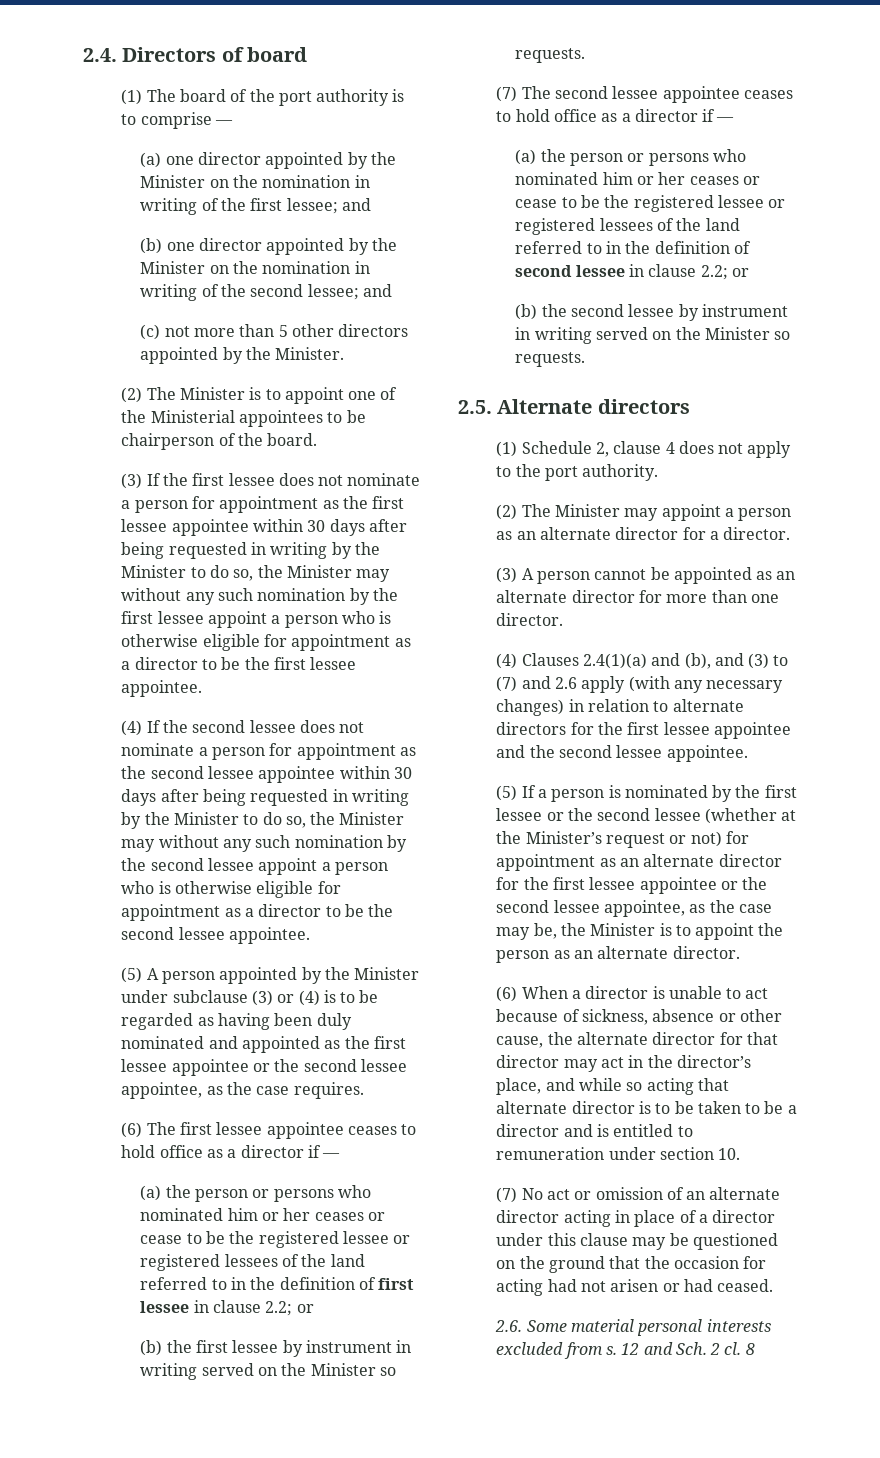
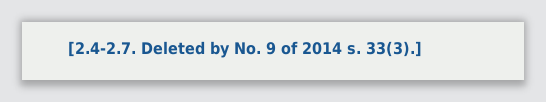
[83,47,308,62] [121,89,405,106] [121,112,233,129] [140,152,396,169] [140,175,370,188] [140,198,371,215] [140,238,397,255] [140,261,370,274] [140,284,392,301] [140,324,409,340] [140,347,345,364] [121,387,398,404] [121,410,366,427] [121,433,318,450] [121,473,421,489] [121,496,405,513] [121,519,407,536] [121,542,380,559] [121,565,391,582] [121,588,398,605] [121,611,392,628] [121,634,411,651] [121,657,357,670] [121,680,203,697] [121,720,365,736] [121,743,416,760] [121,766,412,783] [121,789,409,806] [121,812,405,829] [121,835,407,852] [121,858,388,875] [121,881,341,898] [121,904,394,921] [121,927,310,944] [121,967,420,984] [121,990,379,1006] [121,1013,352,1030] [121,1036,406,1053] [121,1059,407,1076] [121,1082,364,1099] [121,1122,417,1139] [121,1145,341,1158] [140,1185,371,1202] [140,1208,385,1221] [140,1231,411,1248] [140,1254,365,1271] [140,1277,415,1290] [140,1300,314,1316] [140,1340,412,1357] [140,1363,396,1380] [515,48,586,63] [496,86,793,103] [496,109,735,122] [515,149,746,166] [515,172,760,185] [515,195,786,212] [515,218,740,235] [515,241,751,254] [515,264,749,280] [515,304,788,321] [515,327,791,344] [515,352,586,367] [458,399,690,414] [496,441,792,458] [496,464,659,481] [496,504,792,521] [496,527,791,540] [496,567,796,584] [496,590,779,603] [496,613,564,626] [496,653,789,669] [496,676,784,693] [496,699,744,716] [496,722,791,739] [496,745,748,762] [496,785,797,802] [496,808,797,824] [496,831,749,848] [496,854,782,871] [496,877,768,894] [496,900,772,917] [496,923,784,940] [496,946,740,963] [496,986,769,1002] [496,1009,782,1025] [496,1032,778,1048] [496,1055,751,1072] [496,1078,729,1095] [496,1101,797,1114] [496,1124,693,1137] [496,1147,741,1160] [496,1187,781,1203] [496,1210,776,1227] [496,1233,778,1250] [496,1256,767,1273] [496,1279,774,1296] [495,1319,771,1336] [496,1342,755,1359] 2.4. Directors of board // (1) The board of the port authority is to comprise — // (a) one director appointed by the Minister on the nomination in writing of the first lessee; and // (b) one director appointed by the Minister on the nomination in writing of the second lessee; and // (c) not more than 5 other directors appointed by the Minister. // (2) The Minister is to appoint one of the Ministerial appointees to be chairperson of the board. // (3) If the first lessee does not nominate a person for appointment as the first lessee appointee within 30 days after being requested in writing by the Minister to do so, the Minister may without any such nomination by the first lessee appoint a person who is otherwise eligible for appointment as a director to be the first lessee appointee. // (4) If the second lessee does not nominate a person for appointment as the second lessee appointee within 30 days after being requested in writing by the Minister to do so, the Minister may without any such nomination by the second lessee appoint a person who is otherwise eligible for appointment as a director to be the second lessee appointee. // (5) A person appointed by the Minister under subclause (3) or (4) is to be regarded as having been duly nominated and appointed as the first lessee appointee or the second lessee appointee, as the case requires. // (6) The first lessee appointee ceases to hold office as a director if — // (a) the person or persons who nominated him or her ceases or cease to be the registered lessee or registered lessees of the land referred to in the definition of first lessee in clause 2.2; or // (b) the first lessee by instrument in writing served on the Minister so requests. // (7) The second lessee appointee ceases to hold office as a director if — // (a) the person or persons who nominated him or her ceases or cease to be the registered lessee or registered lessees of the land referred to in the definition of second lessee in clause 2.2; or // (b) the second lessee by instrument in writing served on the Minister so requests. // 2.5. Alternate directors // (1) Schedule 2, clause 4 does not apply to the port authority. // (2) The Minister may appoint a person as an alternate director for a director. // (3) A person cannot be appointed as an alternate director for more than one director. // (4) Clauses 2.4(1)(a) and (b), and (3) to (7) and 2.6 apply (with any necessary changes) in relation to alternate directors for the first lessee appointee and the second lessee appointee. // (5) If a person is nominated by the first lessee or the second lessee (whether at the Minister’s request or not) for appointment as an alternate director for the first lessee appointee or the second lessee appointee, as the case may be, the Minister is to appoint the person as an alternate director. // (6) When a director is unable to act because of sickness, absence or other cause, the alternate director for that director may act in the director’s place, and while so acting that alternate director is to be taken to be a director and is entitled to remuneration under section 10. // (7) No act or omission of an alternate director acting in place of a director under this clause may be questioned on the ground that the occasion for acting had not arisen or had ceased. // 2.6. Some material personal interests excluded from s. 12 and Sch. 2 cl. 8 -> [68,41,422,58] [2.4-2.7. Deleted by No. 9 of 2014 s. 33(3).]

